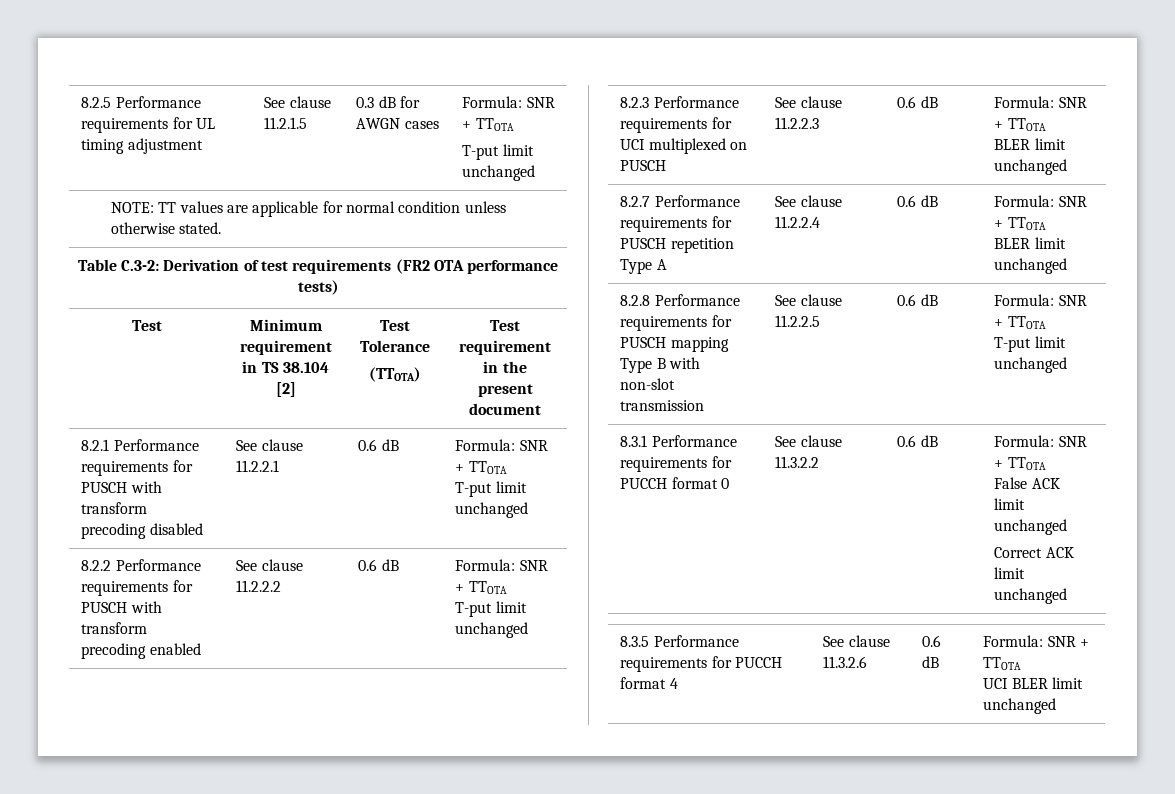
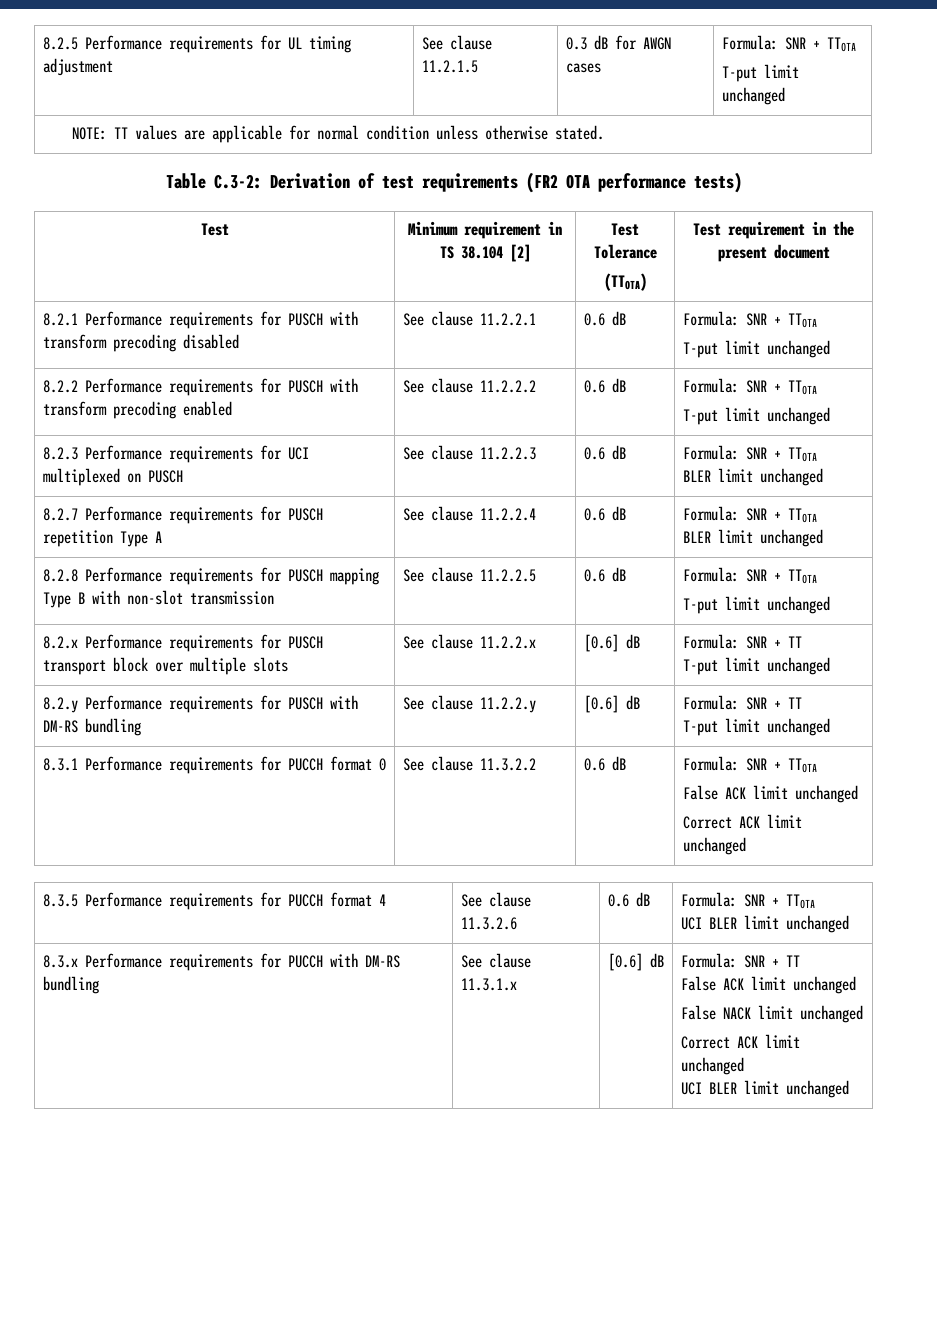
(1068, 365) none -> [42,634,323,652] [42,657,288,675] [402,634,536,649] [583,634,640,652] [682,634,802,649] [682,657,830,675] [42,695,358,713] [42,718,141,736] [402,695,536,713] [583,695,640,713] [682,695,802,710] [682,718,830,736] // 8.2.x Performance requirements for PUSCH transport block over multiple slots | See clause 11.2.2.x | [0.6] dB | Formula: SNR + TT // T-put limit unchanged // 8.2.y Performance requirements for PUSCH with DM-RS bundling | See clause 11.2.2.y | [0.6] dB | Formula: SNR + TT // T-put limit unchanged
(1057, 706) none -> [42,953,400,971] [42,976,99,994] [460,953,531,968] [460,978,517,991] [607,953,664,971] [680,953,800,968] [680,976,856,994] [680,1005,863,1023] [680,1034,800,1049] [680,1057,744,1075] [680,1080,849,1098] // 8.3.x Performance requirements for PUCCH with DM-RS bundling | See clause 11.3.1.x | [0.6] dB | Formula: SNR + TT // False ACK limit unchanged // False NACK limit unchanged // Correct ACK limit unchanged // UCI BLER limit unchanged

